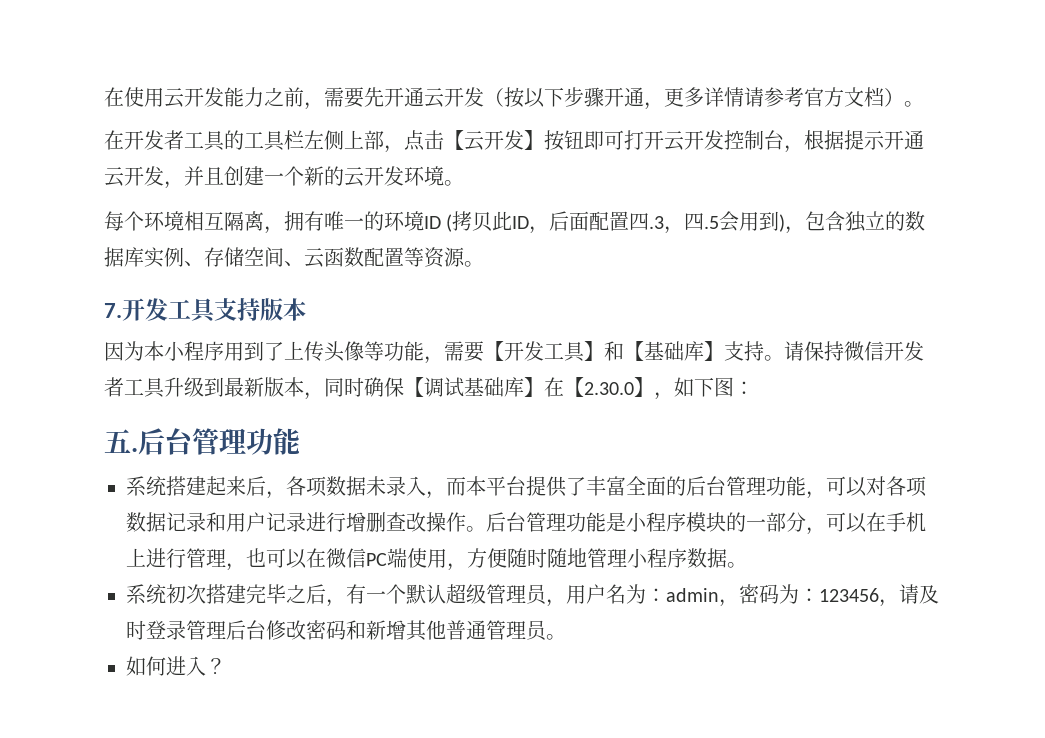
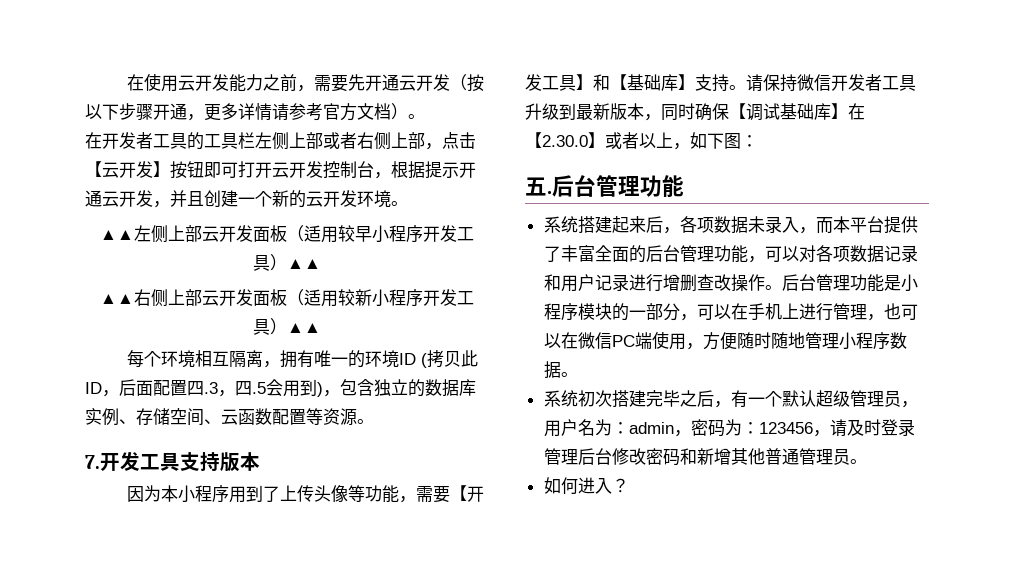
(384, 140) none -> [323,132,425,150] 或者右侧上部
(464, 183) none -> [100,225,474,243] [253,254,321,271] [100,289,474,307] [253,318,321,335] // ▲▲左侧上部云开发面板（适用较早小程序开发工具）▲▲ // ▲▲右侧上部云开发面板（适用较新小程序开发工具）▲▲
(654, 387) none -> [605,132,673,149] 或者以上

